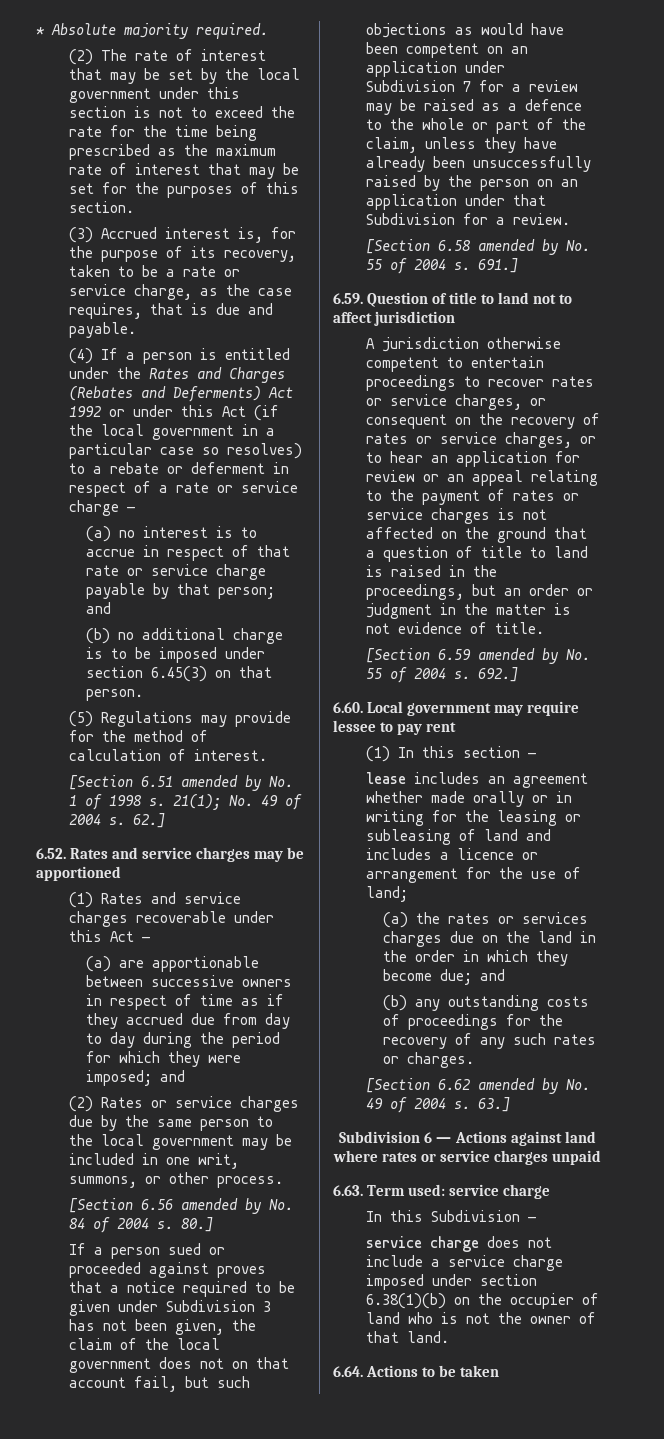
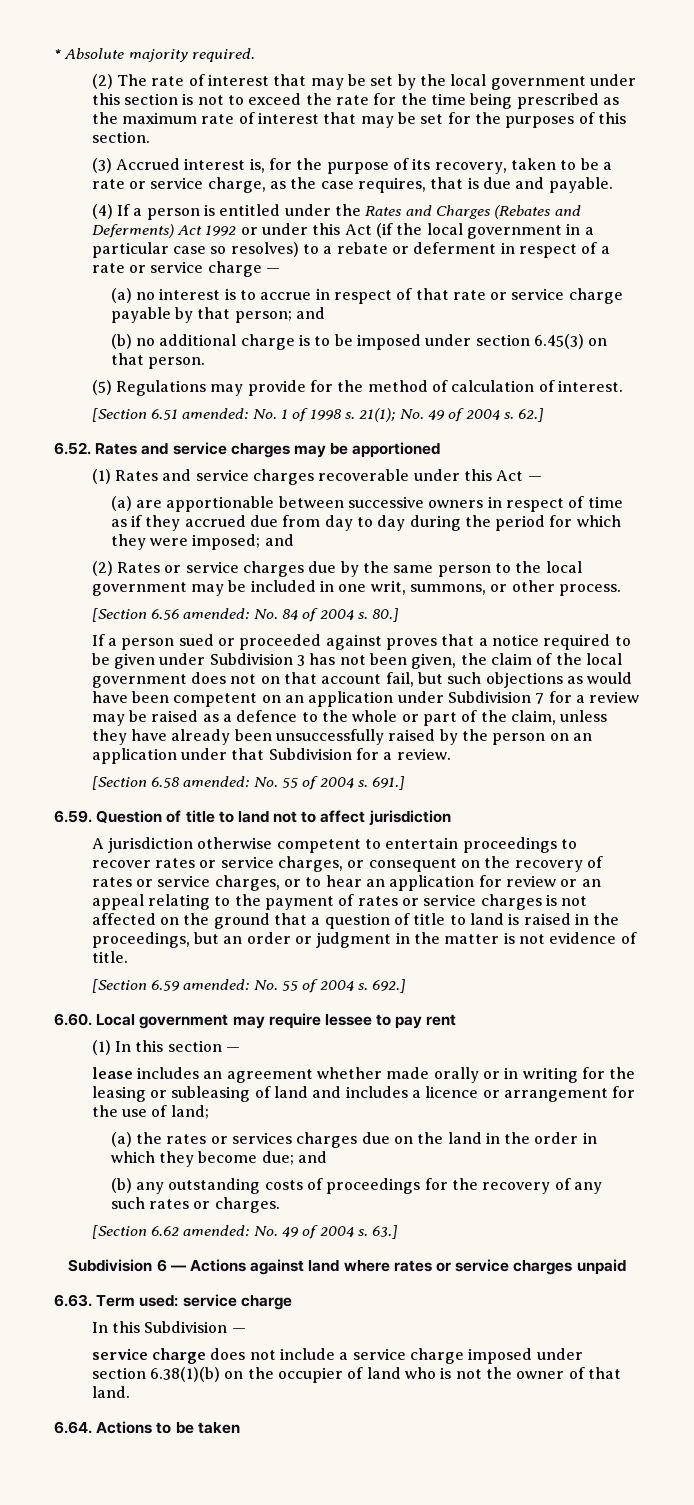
[181,775,263,791] amended by -> [182,408,249,419] amended:
[181,1198,263,1214] amended by -> [183,608,250,619] amended:
[478,239,560,255] amended by -> [183,776,250,787] amended:
[478,648,560,664] amended by -> [183,979,250,990] amended:
[478,1078,560,1094] amended by -> [183,1225,250,1236] amended:

